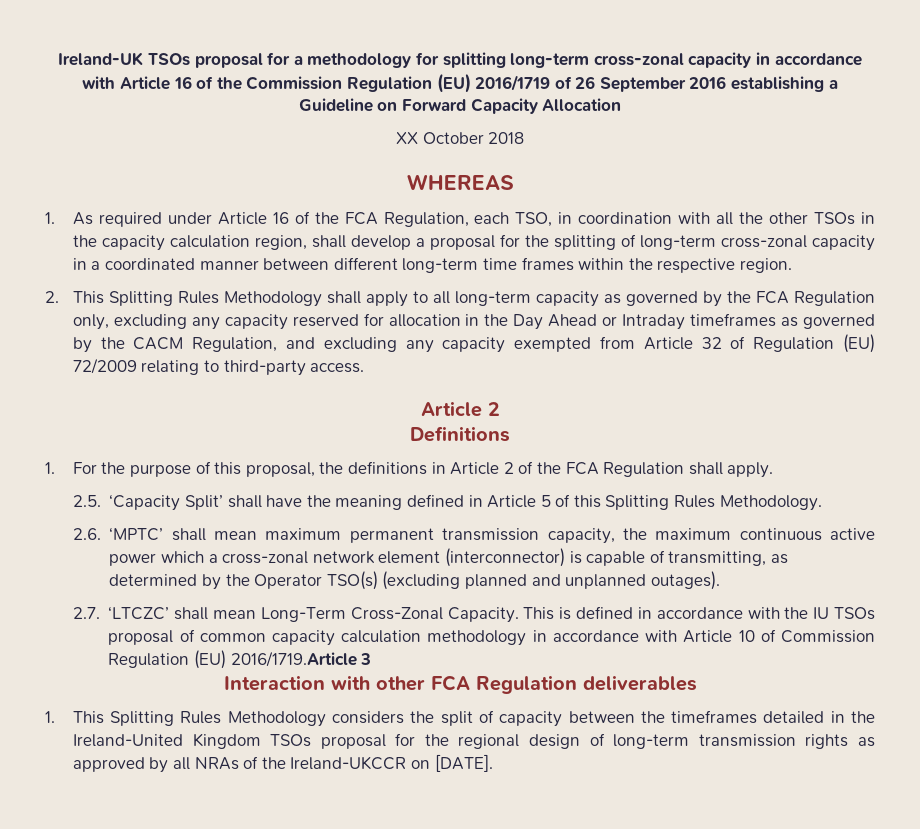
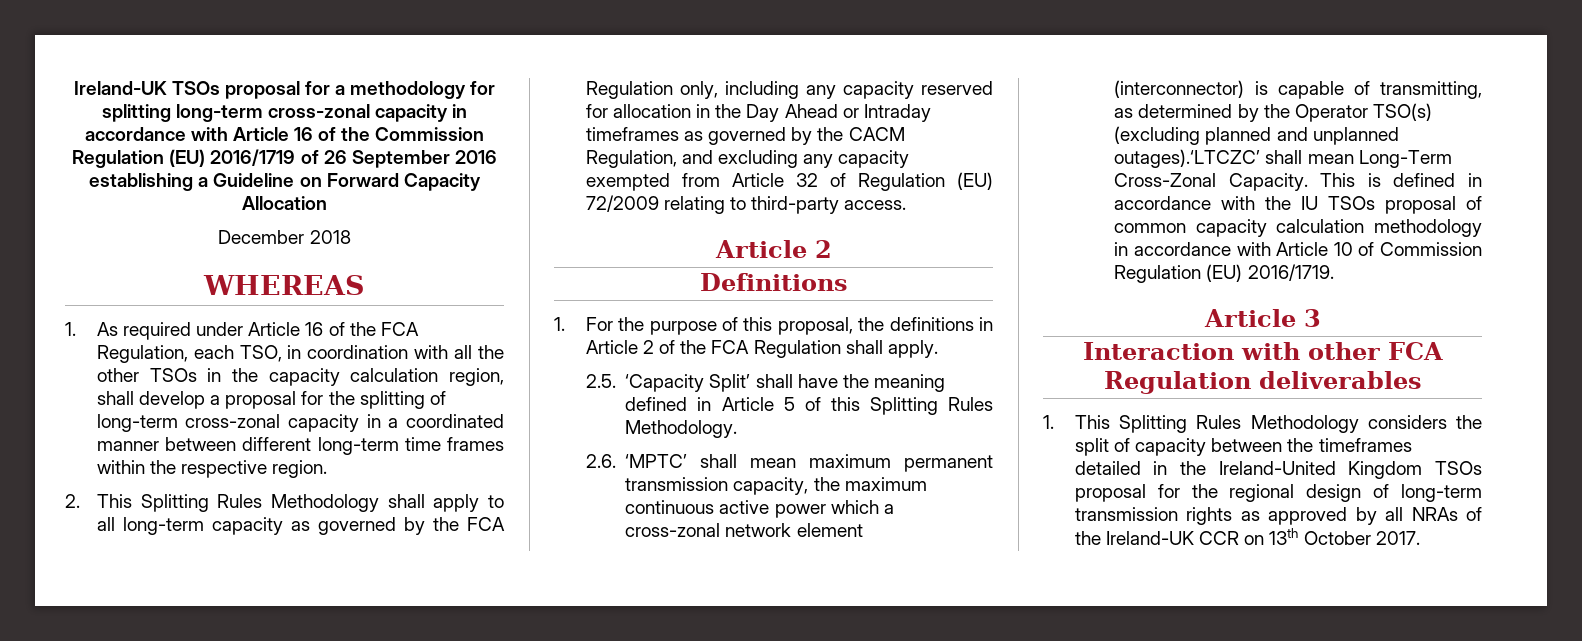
[395,132,484,144] XX October -> [218,230,305,244] December
[113,314,187,329] excluding -> [724,81,799,99] including
[650,571,720,590] [72,606,170,620] outages). // 2.7. ‘LTCZC’ -> [1114,149,1261,168] outages).‘LTCZC’
[230,651,357,667] 2016/1719.Article -> [1247,264,1334,281] [1203,309,1296,327] 2016/1719. // Article
[290,754,493,772] Ireland-UKCCR on [DATE]. -> [1105,528,1420,545] Ireland-UK CCR on 13th October 2017.

